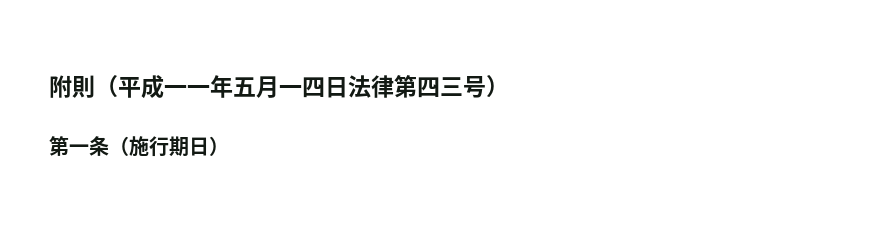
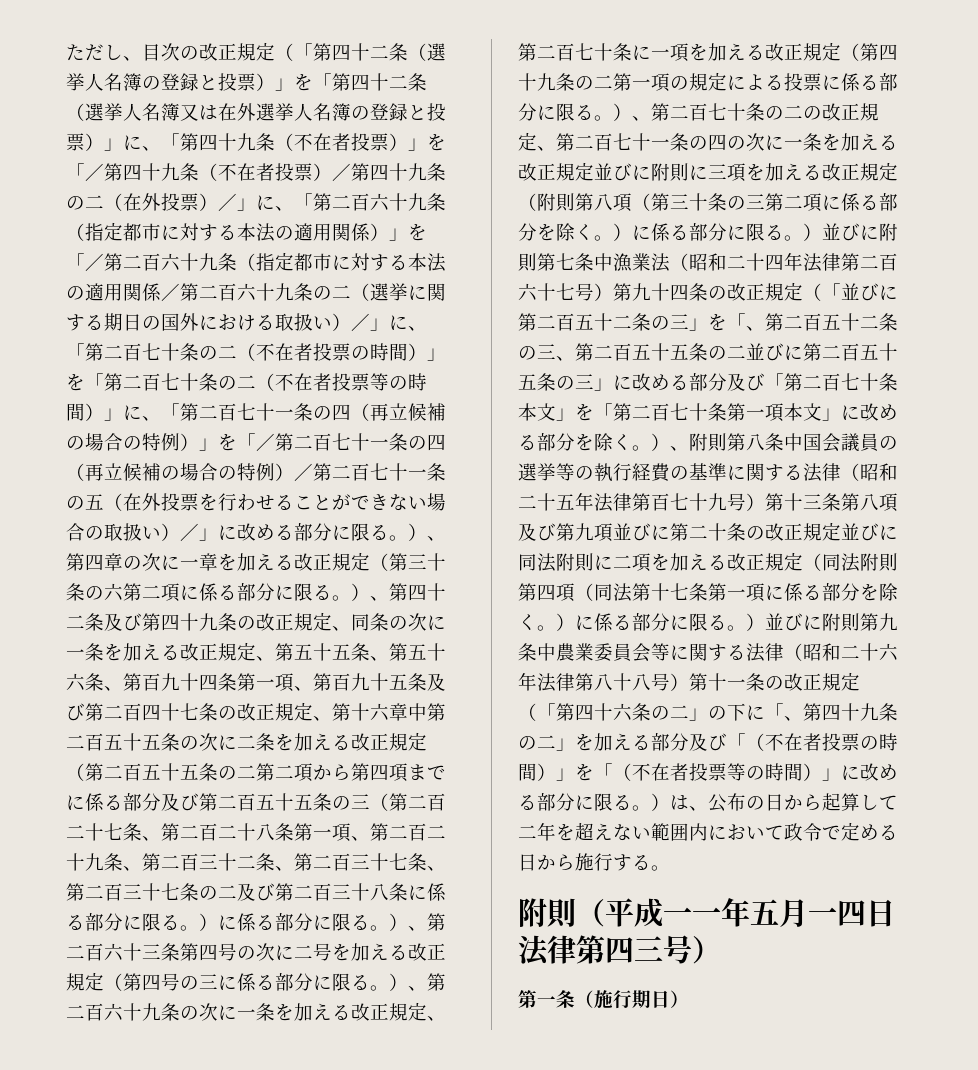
(49, 86) none -> [66,42,446,61] [66,73,427,91] [66,103,446,121] [66,133,446,151] [66,163,446,181] [66,193,446,211] [66,222,427,242] [66,252,446,272] [66,283,446,301] [66,313,427,331] [66,343,446,361] [66,373,427,391] [66,403,446,421] [66,433,446,451] [66,463,446,481] [66,493,446,511] [66,523,446,541] [66,552,446,571] [66,583,446,602] [66,612,446,631] [66,642,446,661] [66,673,446,692] [66,702,446,721] [66,732,427,751] [66,763,446,782] [66,793,446,811] [66,823,446,842] [66,853,446,871] [66,883,446,901] [66,913,446,931] [66,943,446,961] [66,972,446,991] [66,1002,446,1021] [518,42,898,62] [518,72,898,92] [518,103,879,121] [518,132,898,151] [518,162,898,182] [518,193,898,212] [518,223,898,241] [518,252,898,272] [518,282,898,301] [518,313,898,331] [518,343,898,361] [518,373,898,391] [518,403,898,422] [518,433,898,452] [518,463,898,482] [518,492,898,512] [518,522,898,542] [518,552,898,572] [518,583,898,602] [518,613,898,632] [518,643,898,662] [518,672,860,692] [518,703,898,721] [518,733,898,751] [518,763,898,781] [518,793,898,812] [518,822,898,841] [518,853,670,871] ただし、目次の改正規定（「第四十二条（選挙人名簿の登録と投票）」を「第四十二条（選挙人名簿又は在外選挙人名簿の登録と投票）」に、「第四十九条（不在者投票）」を「／第四十九条（不在者投票）／第四十九条の二（在外投票）／」に、「第二百六十九条（指定都市に対する本法の適用関係）」を「／第二百六十九条（指定都市に対する本法の適用関係／第二百六十九条の二（選挙に関する期日の国外における取扱い）／」に、「第二百七十条の二（不在者投票の時間）」を「第二百七十条の二（不在者投票等の時間）」に、「第二百七十一条の四（再立候補の場合の特例）」を「／第二百七十一条の四（再立候補の場合の特例）／第二百七十一条の五（在外投票を行わせることができない場合の取扱い）／」に改める部分に限る。）、第四章の次に一章を加える改正規定（第三十条の六第二項に係る部分に限る。）、第四十二条及び第四十九条の改正規定、同条の次に一条を加える改正規定、第五十五条、第五十六条、第百九十四条第一項、第百九十五条及び第二百四十七条の改正規定、第十六章中第二百五十五条の次に二条を加える改正規定（第二百五十五条の二第二項から第四項までに係る部分及び第二百五十五条の三（第二百二十七条、第二百二十八条第一項、第二百二十九条、第二百三十二条、第二百三十七条、第二百三十七条の二及び第二百三十八条に係る部分に限る。）に係る部分に限る。）、第二百六十三条第四号の次に二号を加える改正規定（第四号の三に係る部分に限る。）、第二百六十九条の次に一条を加える改正規定、第二百七十条に一項を加える改正規定（第四十九条の二第一項の規定による投票に係る部分に限る。）、第二百七十条の二の改正規定、第二百七十一条の四の次に一条を加える改正規定並びに附則に三項を加える改正規定（附則第八項（第三十条の三第二項に係る部分を除く。）に係る部分に限る。）並びに附則第七条中漁業法（昭和二十四年法律第二百六十七号）第九十四条の改正規定（「並びに第二百五十二条の三」を「、第二百五十二条の三、第二百五十五条の二並びに第二百五十五条の三」に改める部分及び「第二百七十条本文」を「第二百七十条第一項本文」に改める部分を除く。）、附則第八条中国会議員の選挙等の執行経費の基準に関する法律（昭和二十五年法律第百七十九号）第十三条第八項及び第九項並びに第二十条の改正規定並びに同法附則に二項を加える改正規定（同法附則第四項（同法第十七条第一項に係る部分を除く。）に係る部分に限る。）並びに附則第九条中農業委員会等に関する法律（昭和二十六年法律第八十八号）第十一条の改正規定（「第四十六条の二」の下に「、第四十九条の二」を加える部分及び「（不在者投票の時間）」を「（不在者投票等の時間）」に改める部分に限る。）は、公布の日から起算して二年を超えない範囲内において政令で定める日から施行する。 //

